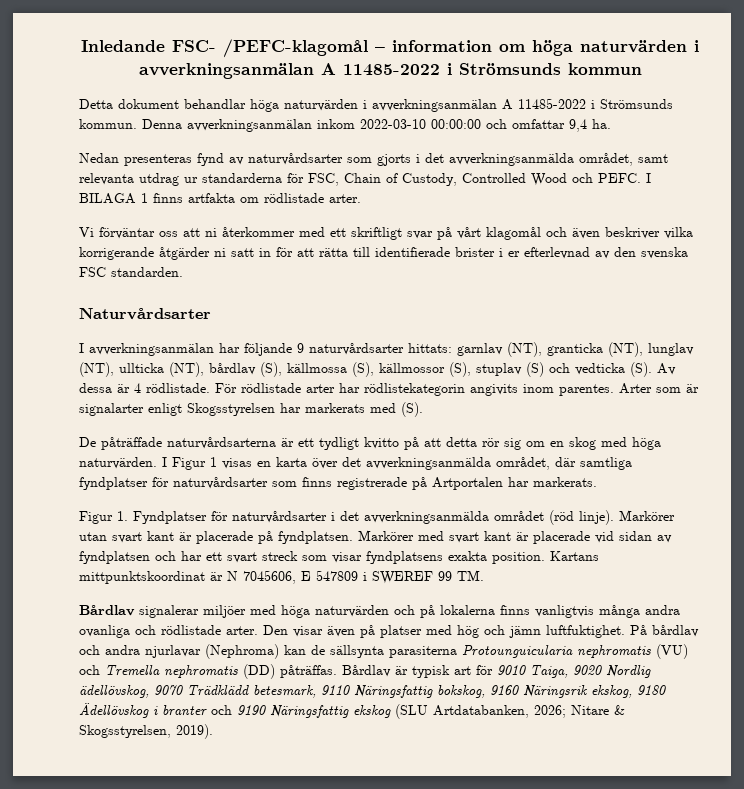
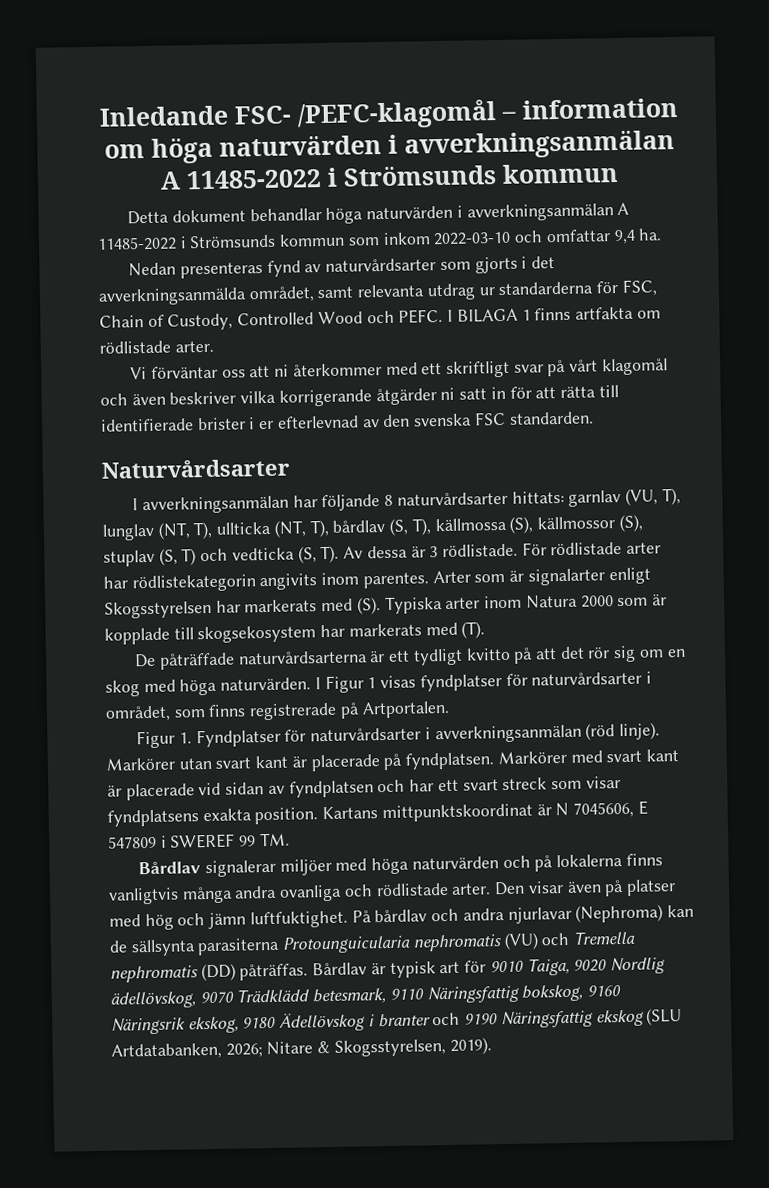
[79,119,312,132] kommun. Denna avverkningsanmälan -> [279,233,380,247] kommun som
[431,119,481,129] 00:00:00 -> (512, 238) none
[297,343,304,353] 9 -> [384,494,394,506] 8
[507,342,694,357] [79,362,282,377] (NT), granticka (NT), lunglav (NT), ullticka (NT), bårdlav (S), -> [624,487,681,506] [102,518,432,541] (VU, T), lunglav (NT, T), ullticka (NT, T), bårdlav (S, T),
[526,362,652,377] (S) och vedticka (S). -> [158,545,340,566] (S, T) och vedticka (S, T).
[134,383,141,393] 4 -> [429,546,439,558] 3
(423, 409) none -> [384,594,667,615] [104,621,486,645] Typiska arter inom Natura 2000 som är kopplade till skogsekosystem har markerats med (T).
[446,437,477,447] detta -> [559,646,585,660] det
[257,457,632,470] en karta över det avverkningsanmälda området, där samtliga -> (417, 682) none
(268, 483) none -> [645,671,652,684] [105,705,171,722] i området,
[432,477,597,490] Artportalen har markerats. -> [361,700,450,719] Artportalen.
[340,511,544,524] det avverkningsanmälda området -> [434,724,582,744] avverkningsanmälan

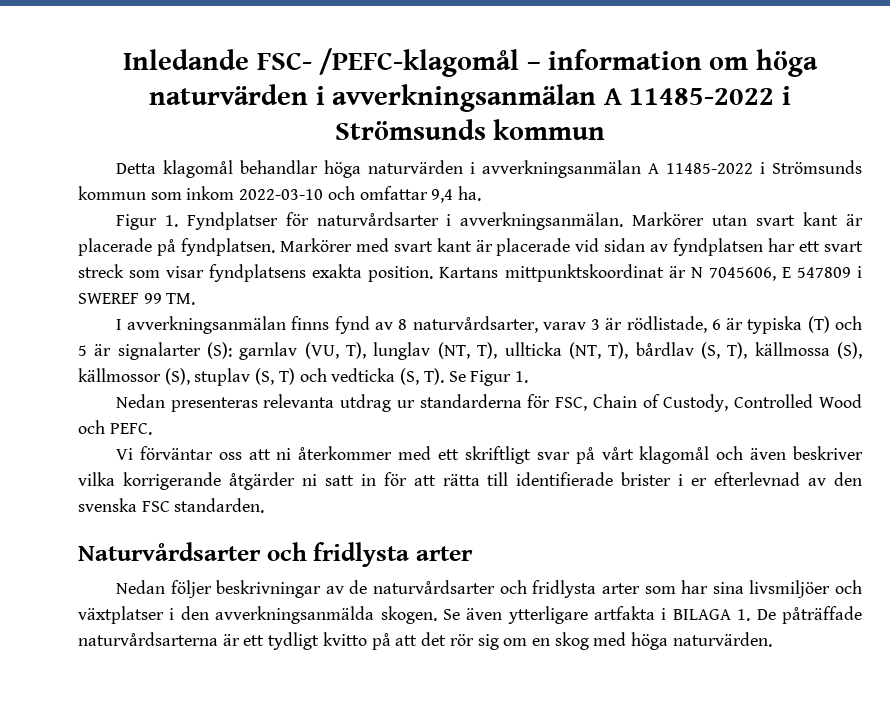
[171,209,246,223] dokument -> [162,160,233,178] klagomål
[128,256,555,279] [98,286,354,306] Nedan presenteras fynd av naturvårdsarter som gjorts i det avverkningsanmälda området, samt -> [115,212,863,230] [78,238,863,256] [78,264,863,282] [78,293,196,305] [115,316,862,334] [78,342,863,360] [78,368,528,386] [115,394,258,412] Figur 1. Fyndplatser för naturvårdsarter i avverkningsanmälan. Markörer utan svart kant är placerade på fyndplatsen. Markörer med svart kant är placerade vid sidan av fyndplatsen har ett svart streck som visar fyndplatsens exakta position. Kartans mittpunktskoordinat är N 7045606, E 547809 i SWEREF 99 TM. // I avverkningsanmälan finns fynd av 8 naturvårdsarter, varav 3 är rödlistade, 6 är typiska (T) och 5 är signalarter (S): garnlav (VU, T), lunglav (NT, T), ullticka (NT, T), bårdlav (S, T), källmossa (S), källmossor (S), stuplav (S, T) och vedticka (S, T). Se Figur 1. // Nedan presenteras
[447,306,661,323] [99,340,214,354] I BILAGA 1 finns artfakta om rödlistade arter. -> (152, 429) none
[132,487,681,515] [102,514,643,541] [103,541,662,567] [103,567,651,593] [104,594,667,619] [104,621,486,645] // I avverkningsanmälan har följande 8 naturvårdsarter hittats: garnlav (VU, T), lunglav (NT, T), ullticka (NT, T), bårdlav (S, T), källmossa (S), källmossor (S), stuplav (S, T) och vedticka (S, T). Av dessa är 3 rödlistade. För rödlistade arter har rödlistekategorin angivits inom parentes. Arter som är signalarter enligt Skogsstyrelsen har markerats med (S). Typiska arter inom Natura 2000 som är kopplade till skogsekosystem har markerats med (T). // -> [266,542,473,567] [115,580,862,598] [78,606,751,624] och fridlysta arter // Nedan följer beskrivningar av de naturvårdsarter och fridlysta arter som har sina livsmiljöer och växtplatser i den avverkningsanmälda skogen. Se även ytterligare artfakta i BILAGA 1.
[314,671,652,694] [105,700,450,722] [136,722,660,749] [106,749,679,772] [107,776,621,801] [107,800,648,827] [108,832,290,849] [138,853,663,878] [108,879,676,905] [109,904,694,931] [109,930,636,957] [110,957,665,983] [110,984,622,1009] [111,1008,683,1035] [111,1037,492,1060] I Figur 1 visas fyndplatser för naturvårdsarter i området, som finns registrerade på Artportalen. // Figur 1. Fyndplatser för naturvårdsarter i avverkningsanmälan (röd linje). Markörer utan svart kant är placerade på fyndplatsen. Markörer med svart kant är placerade vid sidan av fyndplatsen och har ett svart streck som visar fyndplatsens exakta position. Kartans mittpunktskoordinat är N 7045606, E 547809 i SWEREF 99 TM. // Bårdlav signalerar miljöer med höga naturvärden och på lokalerna finns vanligtvis många andra ovanliga och rödlistade arter. Den visar även på platser med hög och jämn luftfuktighet. På bårdlav och andra njurlavar (Nephroma) kan de sällsynta parasiterna Protounguicularia nephromatis (VU) och Tremella nephromatis (DD) påträffas. Bårdlav är typisk art för 9010 Taiga, 9020 Nordlig ädellövskog, 9070 Trädklädd betesmark, 9110 Näringsfattig bokskog, 9160 Näringsrik ekskog, 9180 Ädellövskog i branter och 9190 Näringsfattig ekskog (SLU Artdatabanken, 2026; Nitare & Skogsstyrelsen, 2019). -> (772, 639) none

